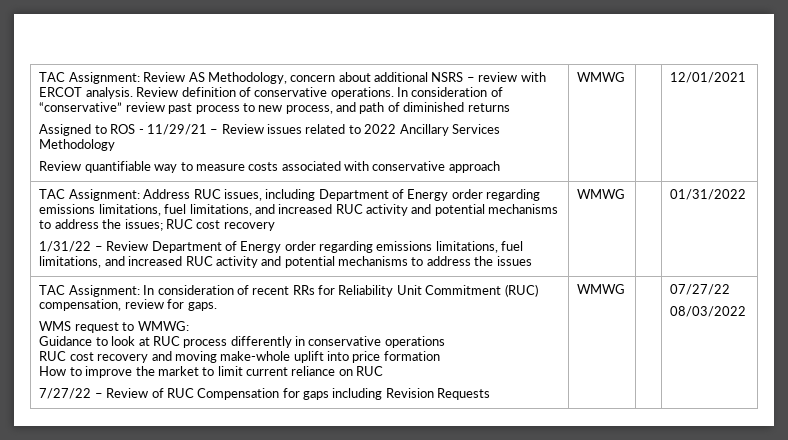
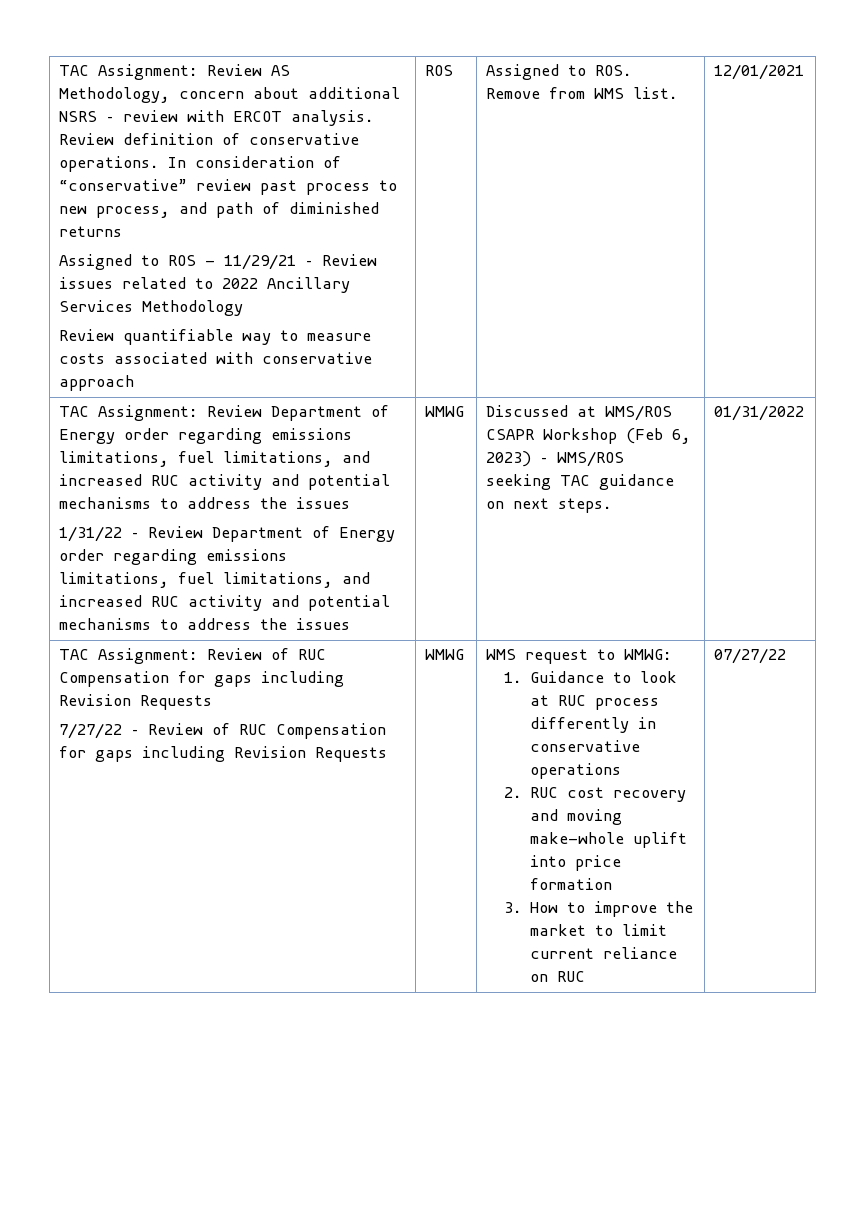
[577,72,626,82] WMWG | -> [425,65,454,76] [486,64,633,80] [486,87,679,99] ROS | Assigned to ROS. Remove from WMS list.
[143,189,316,201] Address RUC issues, including -> [207,405,263,417] Review
[124,219,275,231] issues; RUC cost recovery -> [296,497,351,509] issues
[670,189,747,200] [39,284,538,297] [39,299,217,311] [39,321,189,333] [39,336,445,348] [39,351,440,363] [39,366,384,378] | 01/31/2022 // TAC Assignment: In consideration of recent RRs for Reliability Unit Commitment (RUC) compensation, review for gaps. // WMS request to WMWG: // Guidance to look at RUC process differently in conservative operations // RUC cost recovery and moving make-whole uplift into price formation // How to improve the market to limit current reliance on RUC -> [486,405,673,421] [486,428,692,444] [486,451,625,467] [486,474,675,490] [486,498,613,513] [714,405,805,421] [59,648,327,664] [59,671,345,687] [59,694,213,710] Discussed at WMS/ROS CSAPR Workshop (Feb 6, 2023) – WMS/ROS seeking TAC guidance on next steps. | 01/31/2022 // TAC Assignment: Review of RUC Compensation for gaps including Revision Requests
(626, 289) none -> [486,649,673,664] [503,671,677,683] [529,695,659,710] [529,717,656,733] [529,740,640,752] [529,763,621,779] [503,787,686,802] [529,809,622,825] [529,832,687,848] [529,855,621,871] [529,878,612,890] [503,901,693,917] [529,924,667,936] [529,947,677,959] [529,971,585,982] WMS request to WMWG: // 1. Guidance to look at RUC process differently in conservative operations // 2. RUC cost recovery and moving make-whole uplift into price formation // 3. How to improve the market to limit current reliance on RUC
[670,306,747,317] // 08/03/2022 -> (787, 656) none

